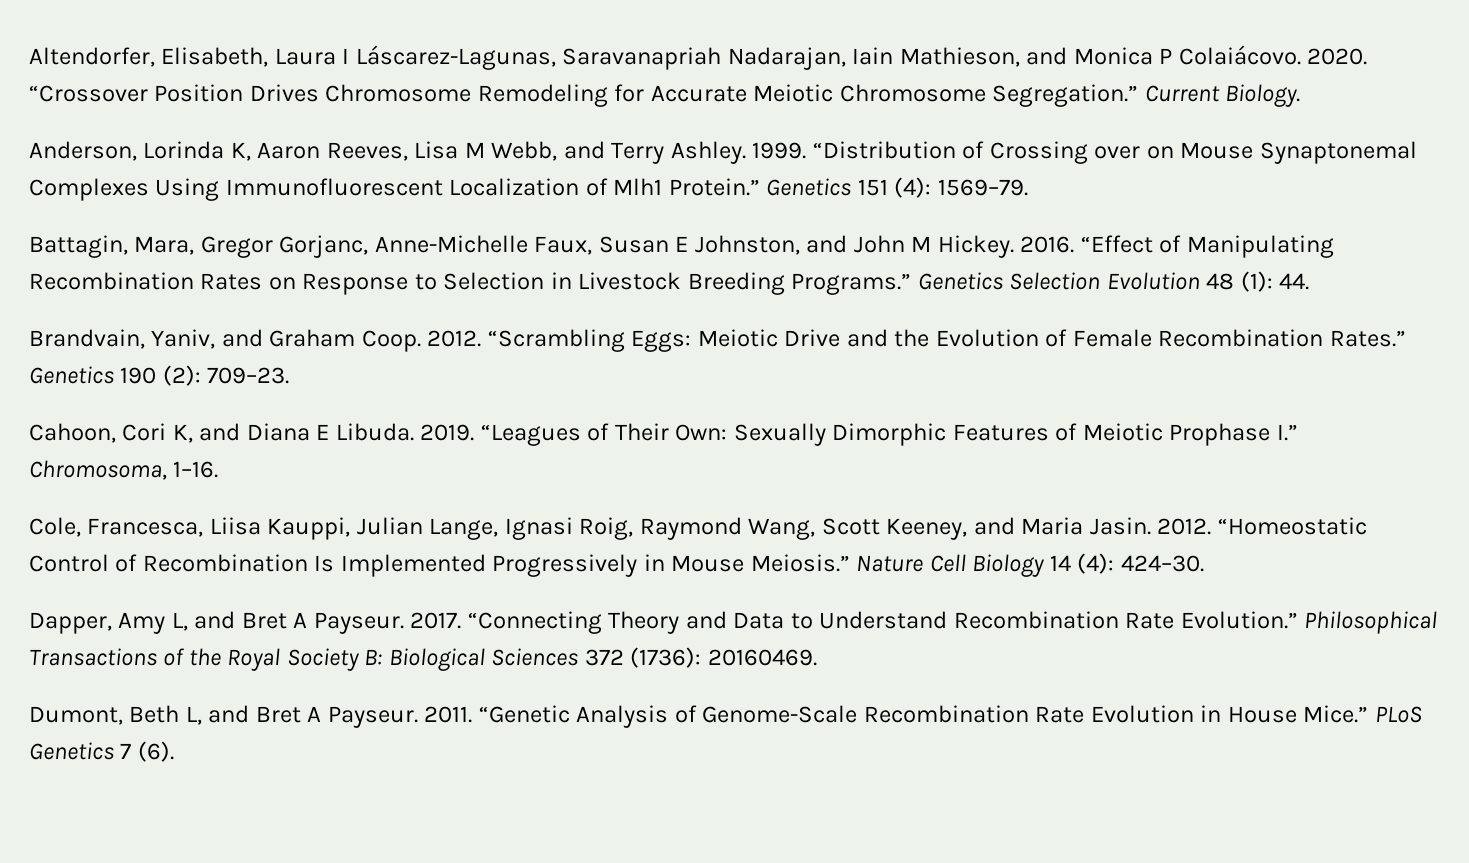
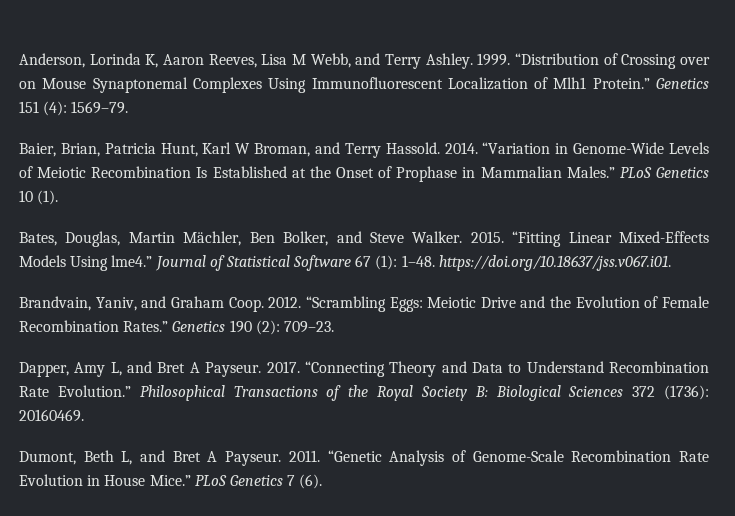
[29,45,1368,70] [29,84,1301,107] Altendorfer, Elisabeth, Laura I Láscarez-Lagunas, Saravanapriah Nadarajan, Iain Mathieson, and Monica P Colaiácovo. 2020. “Crossover Position Drives Chromosome Remodeling for Accurate Meiotic Chromosome Segregation.” Current Biology. // -> (19, 60) none
[29,235,1334,258] [29,271,1310,295] Battagin, Mara, Gregor Gorjanc, Anne-Michelle Faux, Susan E Johnston, and John M Hickey. 2016. “Effect of Manipulating Recombination Rates on Response to Selection in Livestock Breeding Programs.” Genetics Selection Evolution 48 (1): 44. -> [19,142,709,158] [19,166,709,182] [19,190,59,205] [19,231,709,247] [19,255,671,271] Baier, Brian, Patricia Hunt, Karl W Broman, and Terry Hassold. 2014. “Variation in Genome-Wide Levels of Meiotic Recombination Is Established at the Onset of Prophase in Mammalian Males.” PLoS Genetics 10 (1). // Bates, Douglas, Martin Mächler, Ben Bolker, and Steve Walker. 2015. “Fitting Linear Mixed-Effects Models Using lme4.” Journal of Statistical Software 67 (1): 1–48. https://doi.org/10.18637/jss.v067.i01.
[29,423,1298,446] [29,460,219,480] [29,517,1367,540] [29,553,1204,577] // Cahoon, Cori K, and Diana E Libuda. 2019. “Leagues of Their Own: Sexually Dimorphic Features of Meiotic Prophase I.” Chromosoma, 1–16. // Cole, Francesca, Liisa Kauppi, Julian Lange, Ignasi Roig, Raymond Wang, Scott Keeney, and Maria Jasin. 2012. “Homeostatic Control of Recombination Is Implemented Progressively in Mouse Meiosis.” Nature Cell Biology 14 (4): 424–30. -> (334, 327) none

